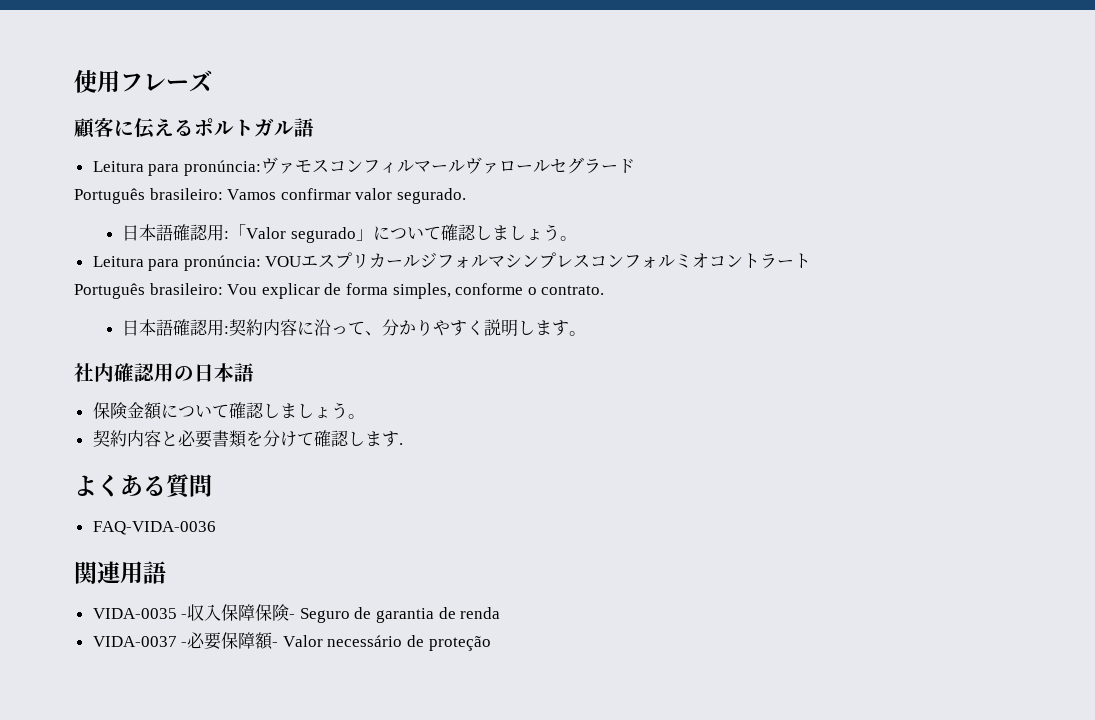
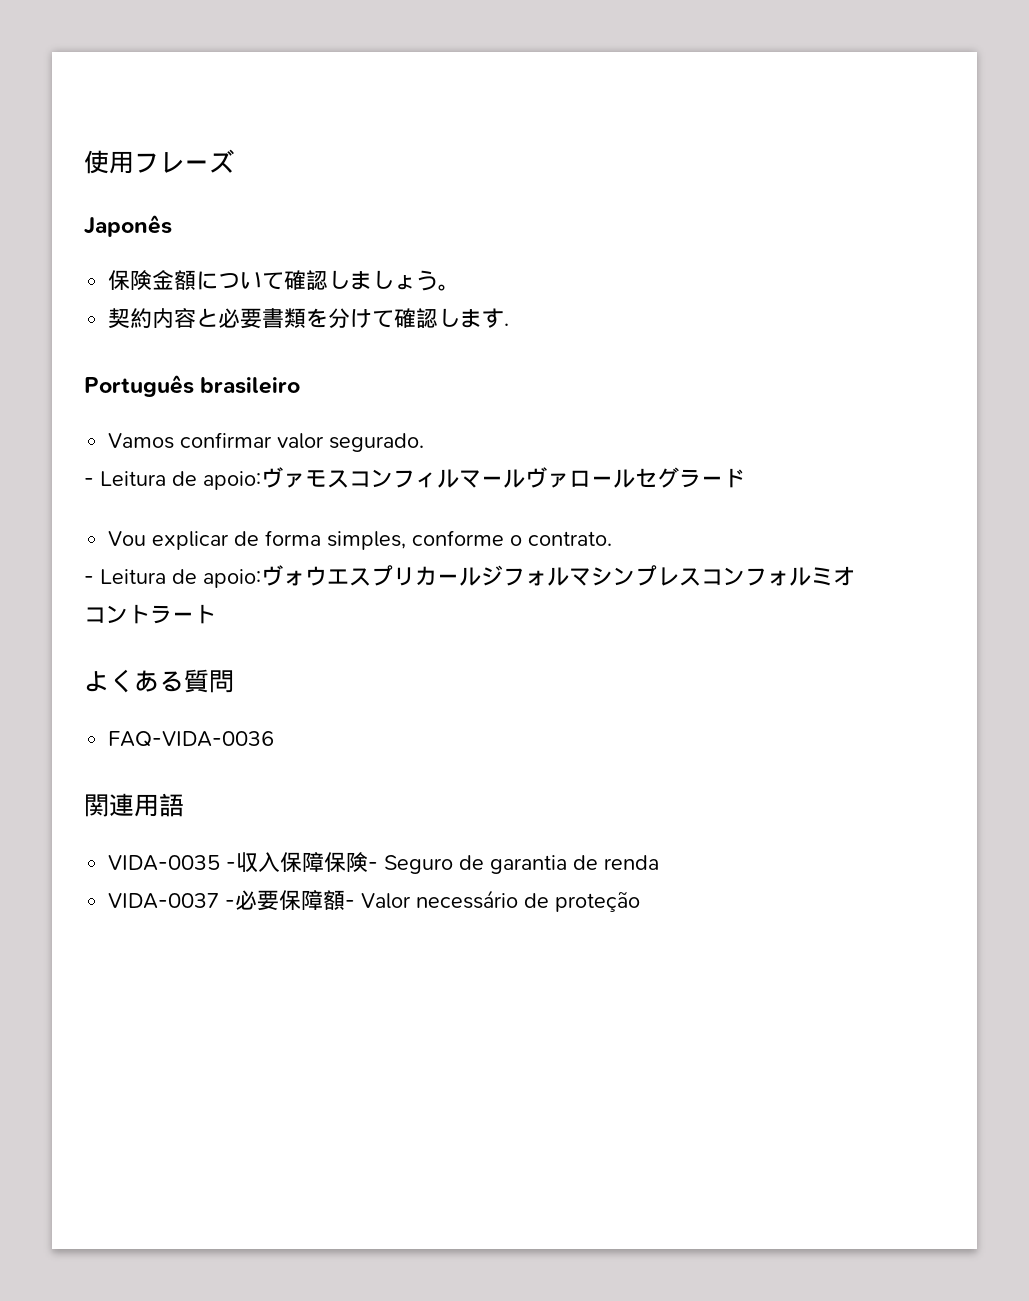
[74,118,314,139] [92,157,635,176] [74,188,466,204] [122,224,577,243] [92,252,812,271] [74,283,605,299] [122,319,587,337] [74,363,254,382] 顧客に伝えるポルトガル語 // Leitura para pronúncia:ヴァモスコンフィルマールヴァロールセグラード // Português brasileiro: Vamos confirmar valor segurado. // 日本語確認用:「Valor segurado」について確認しましょう。 // Leitura para pronúncia: VOUエスプリカールジフォルマシンプレスコンフォルミオコントラート // Português brasileiro: Vou explicar de forma simples, conforme o contrato. // 日本語確認用:契約内容に沿って、分かりやすく説明します。 // 社内確認用の日本語 -> [84,215,172,237] Japonês
(403, 444) none -> [84,375,301,397] [108,432,425,452] [84,467,745,490] [108,530,613,550] [84,565,855,588] [84,604,216,624] // Português brasileiro // Vamos confirmar valor segurado. // - Leitura de apoio:ヴァモスコンフィルマールヴァロールセグラード // Vou explicar de forma simples, conforme o contrato. // - Leitura de apoio:ヴォウエスプリカールジフォルマシンプレスコンフォルミオコントラート

